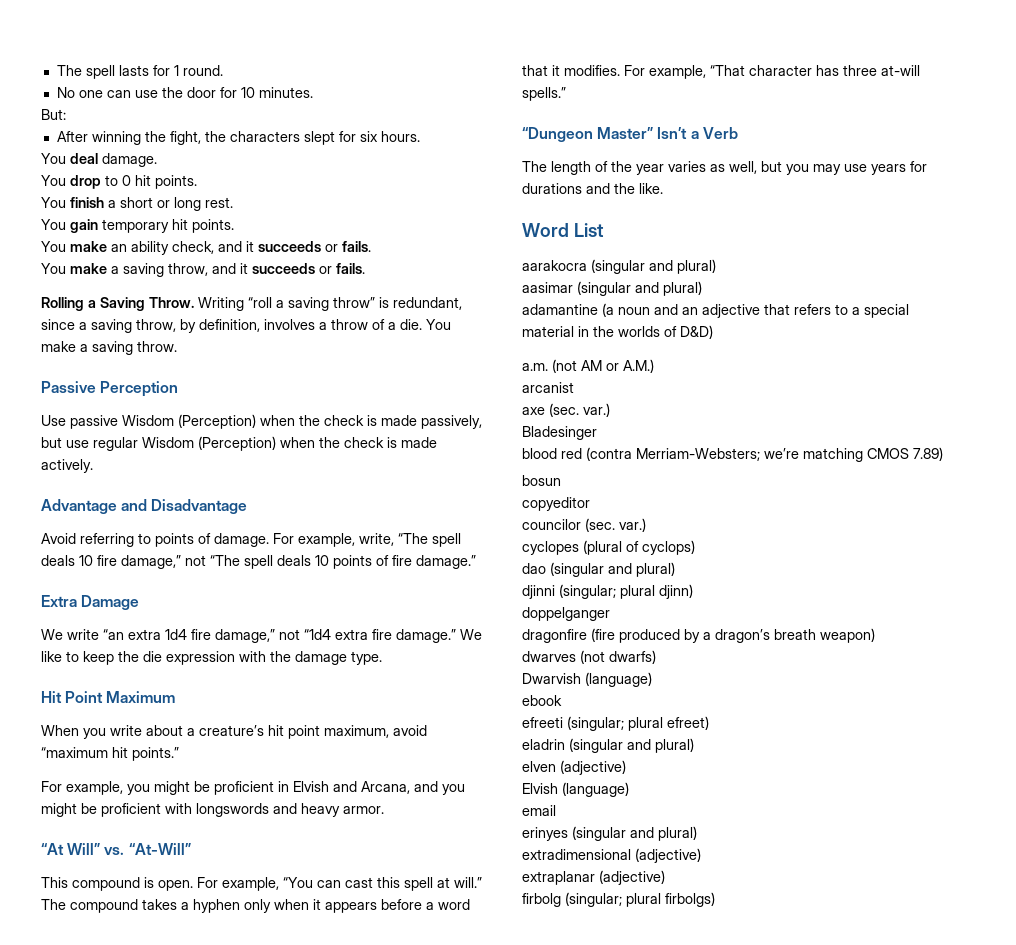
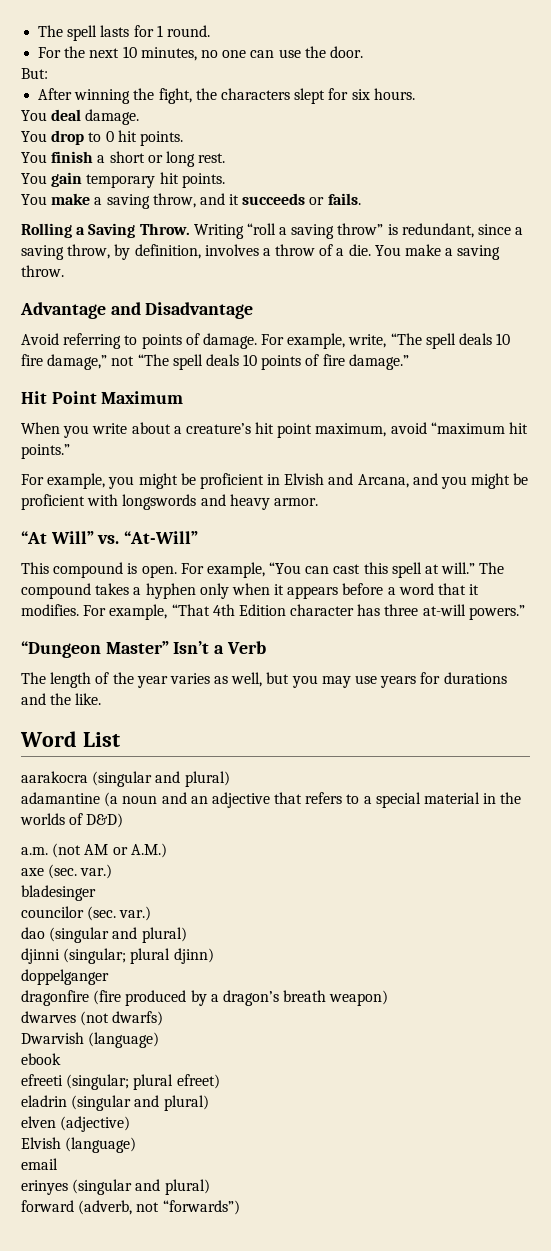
[56,87,313,98] No one can use the door for 10 minutes. -> [38,46,363,61] For the next 10 minutes, no one can use the door.
[41,241,371,255] // You make an ability check, and it succeeds or fails. -> (225, 180) none
[41,381,179,397] [41,414,482,429] [41,436,437,451] [41,459,93,473] // Passive Perception // Use passive Wisdom (Perception) when the check is made passively, but use regular Wisdom (Perception) when the check is made actively. -> (64, 271) none
[41,595,140,610] [41,629,482,643] [41,651,382,665] // Extra Damage // We write “an extra 1d4 fire damage,” not “1d4 extra fire damage.” We like to keep the die expression with the damage type. -> (409, 362) none
(745, 70) none -> [212,604,286,616] 4th Edition
[522,87,566,101] spells.” -> [468,605,525,620] powers.”
[522,281,702,296] // aasimar (singular and plural) -> (230, 779) none
[522,382,574,393] // arcanist -> (167, 850) none
[522,426,597,440] [522,447,943,462] [522,475,561,486] [522,497,590,511] Bladesinger // blood red (contra Merriam-Websters; we’re matching CMOS 7.89) // bosun // copyeditor -> [21,885,96,901] bladesinger
[522,540,695,555] // cyclopes (plural of cyclops) -> (152, 913) none
[522,848,701,863] [522,870,665,885] [522,892,715,907] extradimensional (adjective) // extraplanar (adjective) // firbolg (singular; plural firbolgs) -> [21,1200,240,1215] forward (adverb, not “forwards”)

